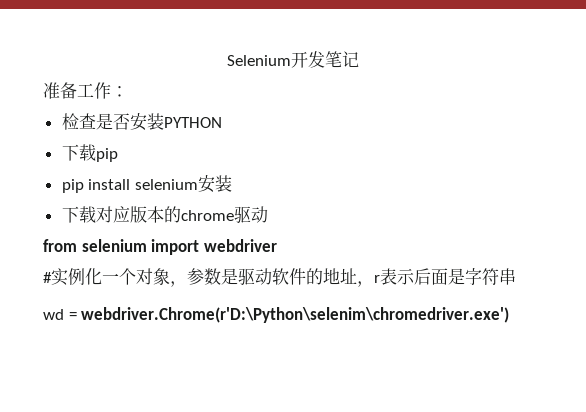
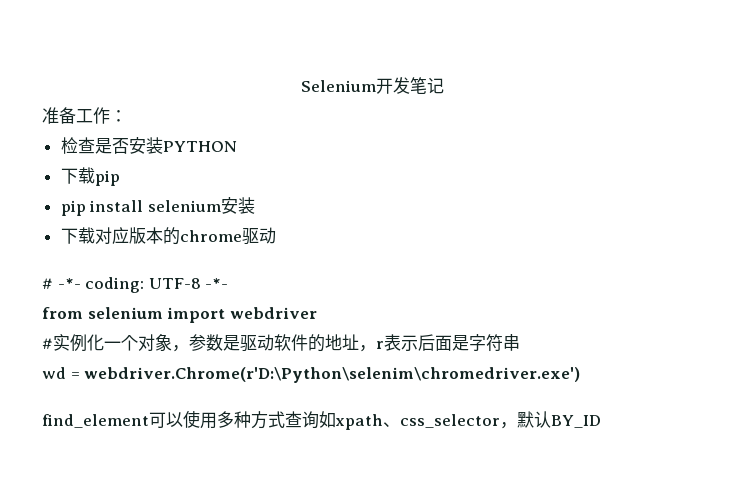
(268, 214) none -> [42,277,229,293] // # -*- coding: UTF-8 -*-
(510, 315) none -> [42,410,601,430] // find_element可以使用多种方式查询如xpath、css_selector，默认BY_ID

